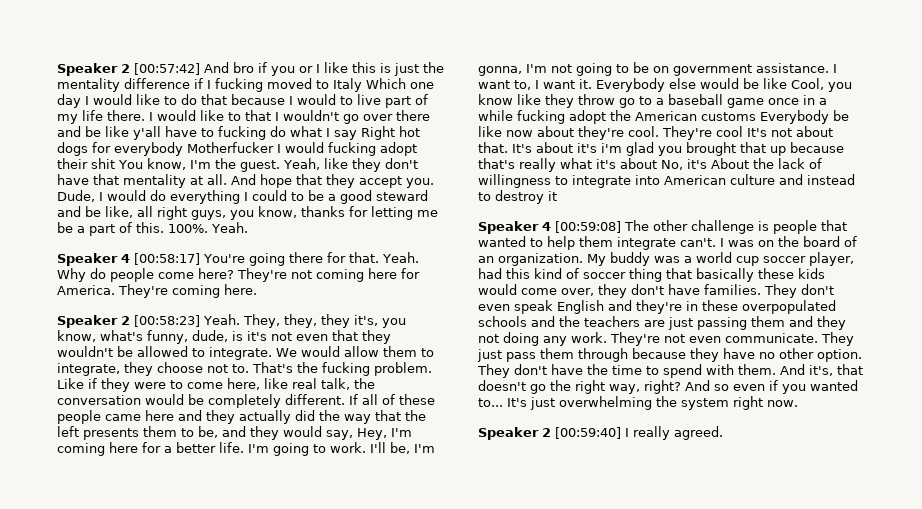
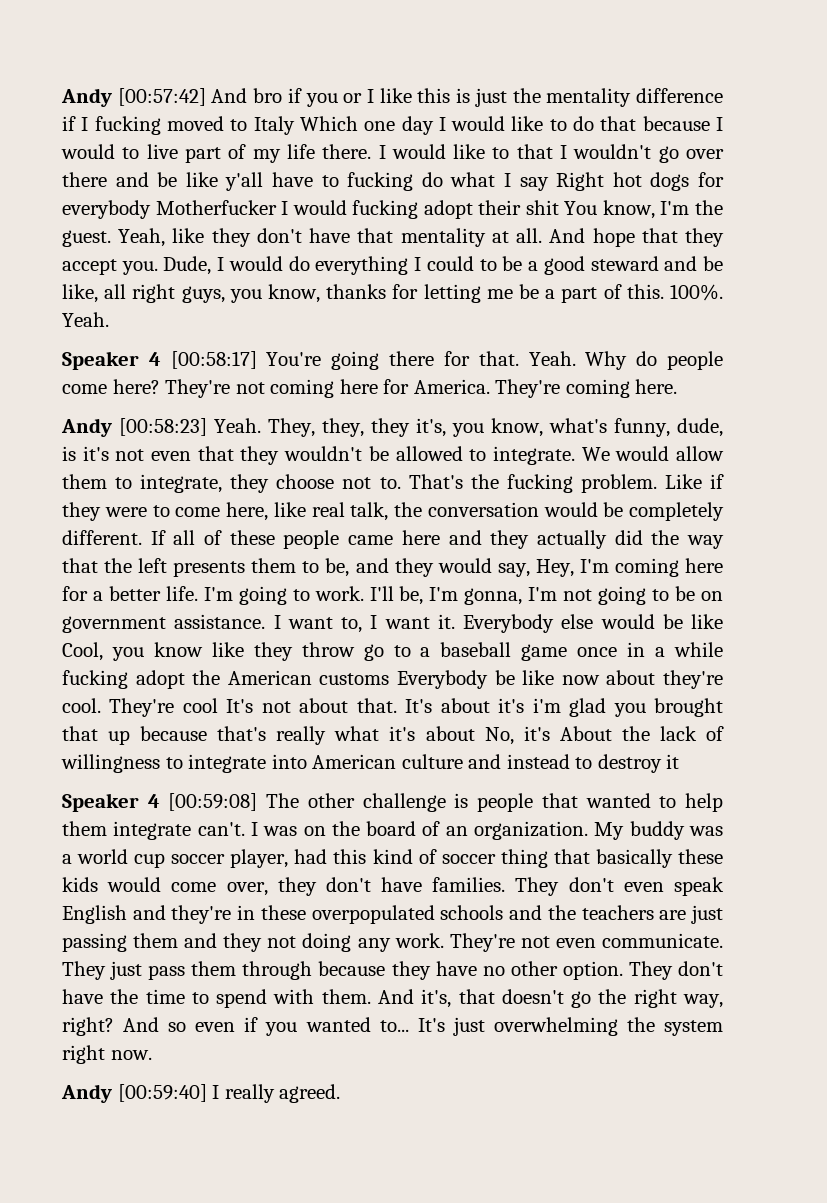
[57,63,130,76] Speaker 2 -> [61,88,112,107] Andy
[57,315,130,328] Speaker 2 -> [61,418,112,437] Andy
[478,427,551,440] Speaker 2 -> [61,1084,112,1103] Andy

